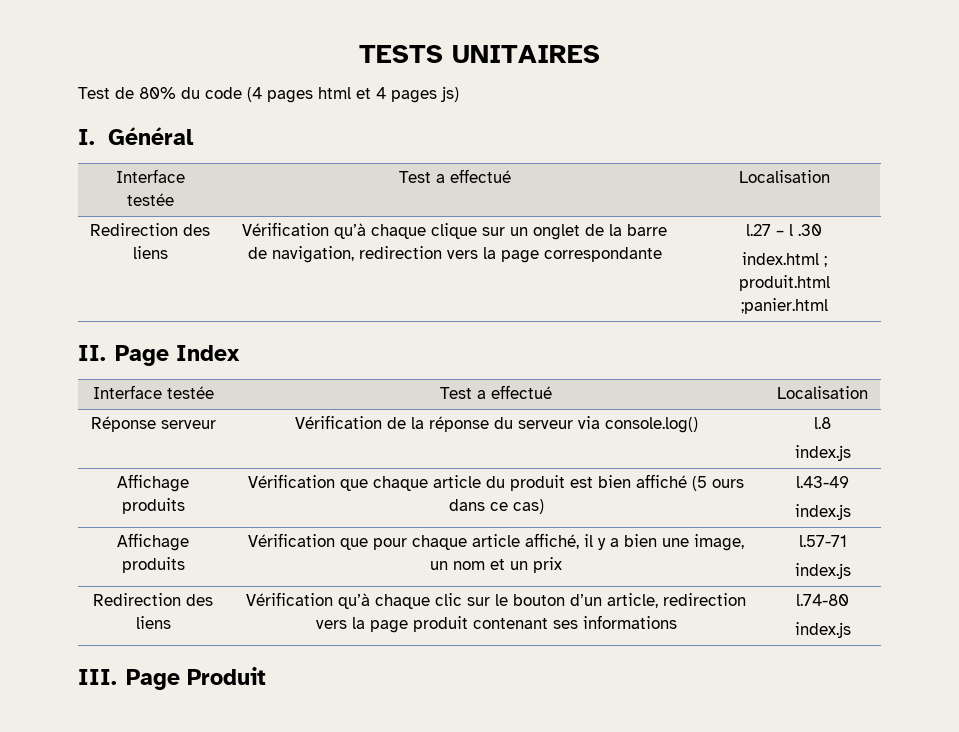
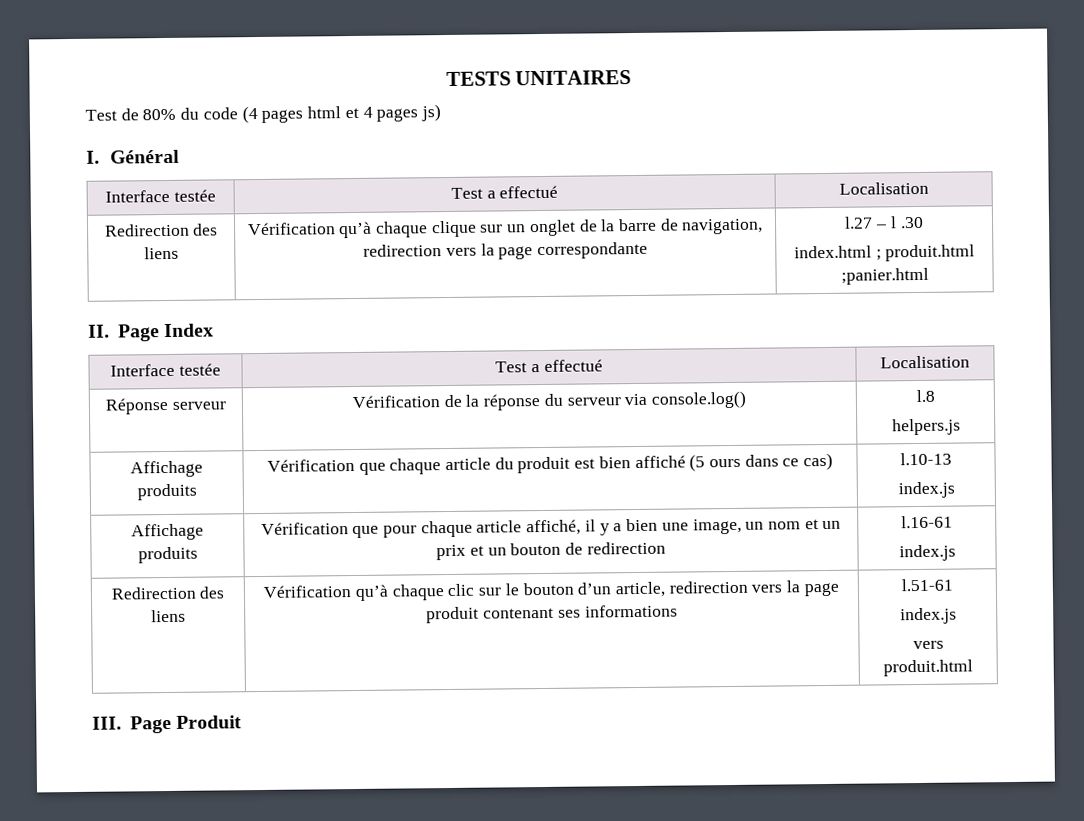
[794,445,851,461] index.js -> [891,418,961,436] helpers.js
[796,476,849,488] l.43-49 -> [900,452,952,466] l.10-13
[798,535,847,547] | l.57-71 -> [469,541,666,556] [901,515,953,529] et un bouton de redirection | l.16-61
[796,594,849,606] [794,622,851,638] l.74-80 // index.js -> [901,578,953,592] [899,607,957,625] [912,640,944,650] [883,659,973,677] l.51-61 // index.js // vers produit.html

